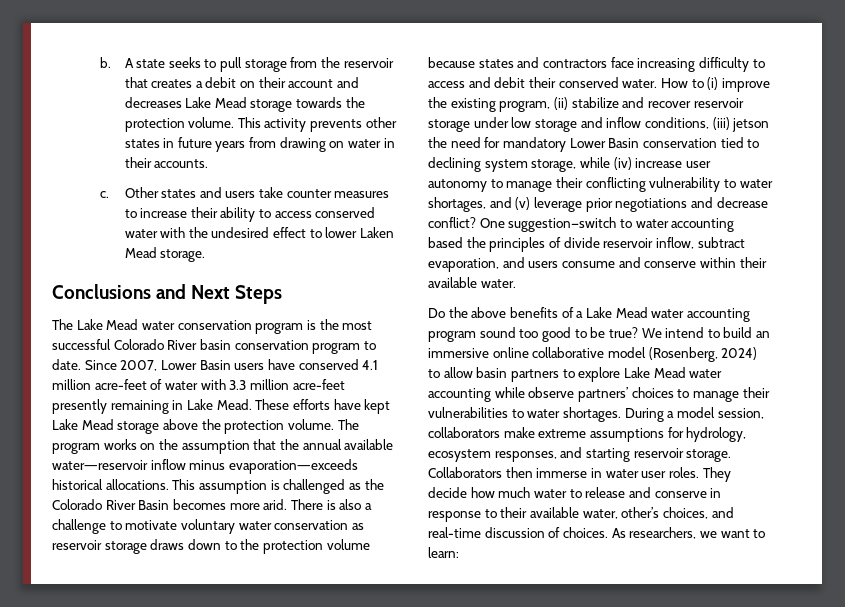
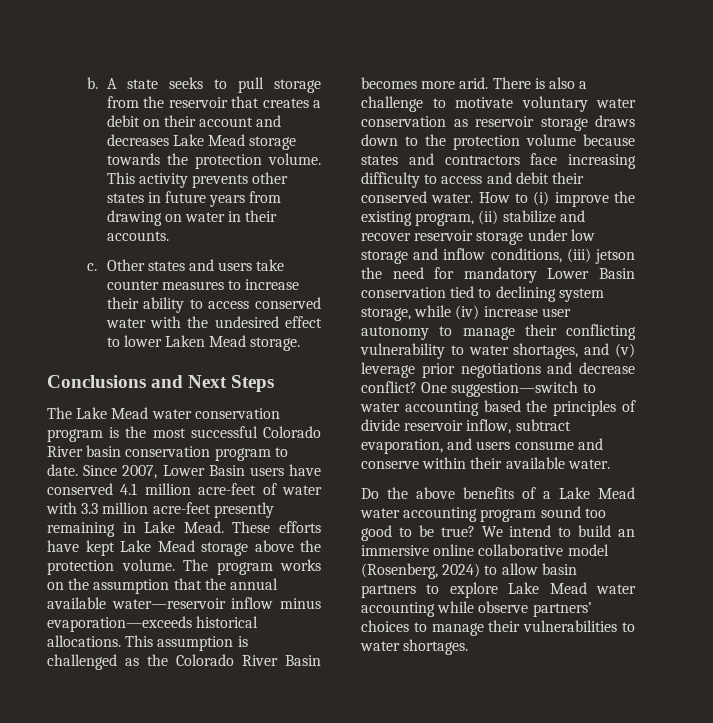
[624,407,764,422] [428,427,747,442] [428,447,732,462] [428,467,731,482] [428,487,722,498] [428,507,734,522] [428,527,766,539] [428,547,459,558] During a model session, collaborators make extreme assumptions for hydrology, ecosystem responses, and starting reservoir storage. Collaborators then immerse in water user roles. They decide how much water to release and conserve in response to their available water, other’s choices, and real-time discussion of choices. As researchers, we want to learn: -> (469, 647) none

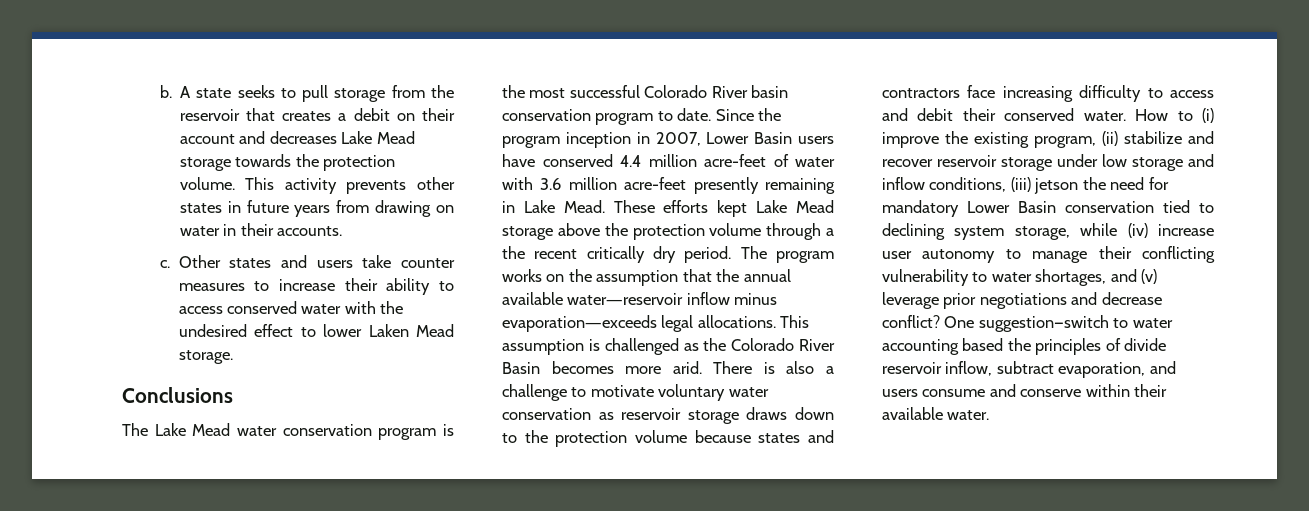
[151,375,275,392] and Next Steps -> (233, 395) none
(118, 470) none -> [758,108,782,121] [502,132,650,148] the program inception in
[120,483,138,495] 4.1 -> [620,155,641,167] 4.4
[81,503,99,514] 3.3 -> [540,178,562,190] 3.6
[47,540,79,552] have -> (709, 206) none
[121,559,175,571] volume. -> [709,223,834,240] [502,246,732,263] volume through a the recent critically dry period.
[196,616,259,628] historical -> [661,315,694,332] legal
[361,487,635,499] [360,506,606,522] [361,525,635,541] [361,544,609,556] [361,563,577,579] [361,582,636,598] [361,601,592,617] [361,620,635,636] [360,639,469,655] // Do the above benefits of a Lake Mead water accounting program sound too good to be true? We intend to build an immersive online collaborative model (Rosenberg, 2024) to allow basin partners to explore Lake Mead water accounting while observe partners’ choices to manage their vulnerabilities to water shortages. -> (990, 415) none

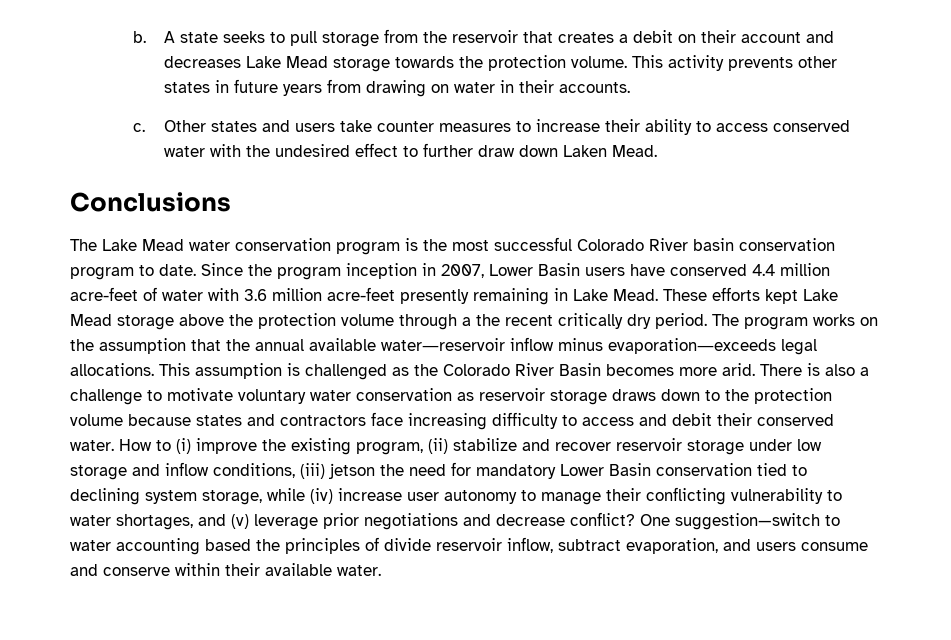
[323,324,454,337] [178,350,233,364] lower Laken Mead storage. -> [423,143,658,157] further draw down Laken Mead.

